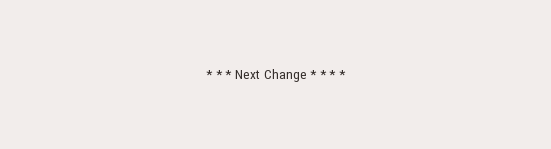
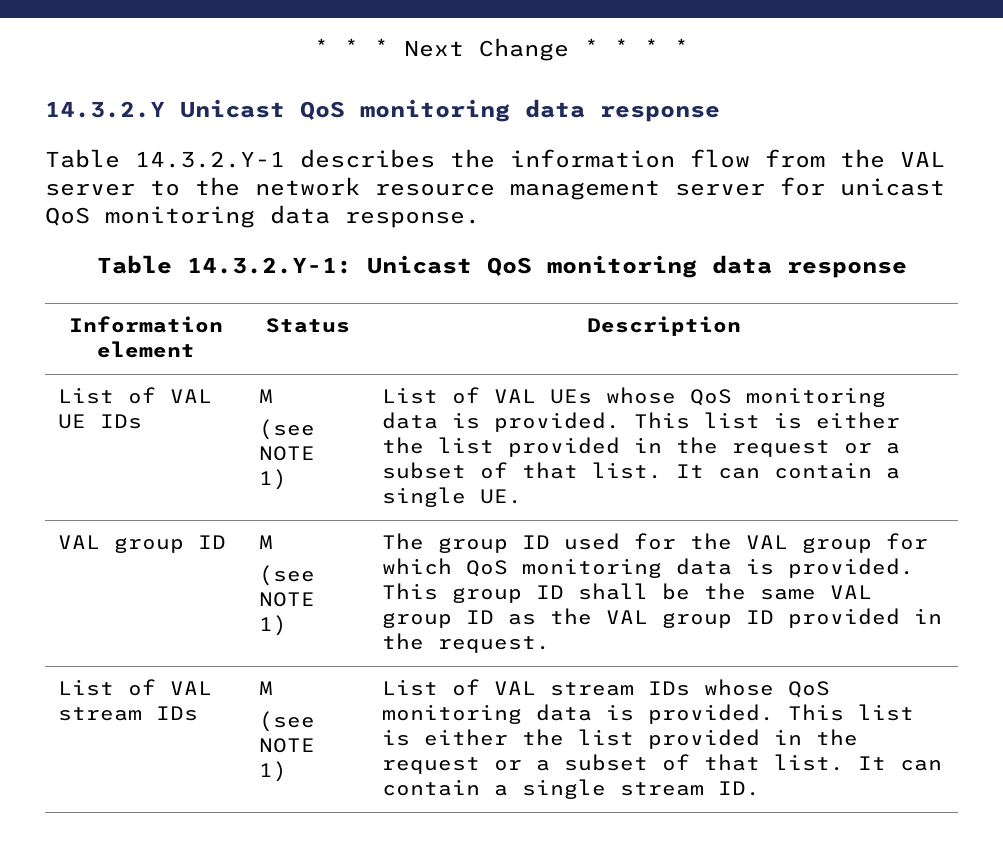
(347, 74) none -> [45,99,720,122] [45,149,945,168] [45,177,945,200] [45,205,480,228] [96,255,907,278] [69,316,223,333] [97,341,195,358] [266,318,350,333] [586,316,741,336] [58,387,213,404] [58,414,143,429] [259,389,274,403] [259,419,316,440] [259,446,316,461] [259,469,288,490] [382,387,887,407] [382,412,901,432] [382,437,901,457] [382,462,901,479] [382,487,523,507] [58,535,227,553] [259,535,274,549] [259,565,316,586] [259,592,316,607] [259,615,288,636] [382,533,929,553] [382,558,915,578] [382,583,873,603] [382,608,943,628] [382,633,551,653] [58,679,213,696] [58,706,199,721] [259,681,274,695] [259,711,316,732] [259,738,316,753] [259,761,288,782] [382,679,831,698] [382,704,915,724] [382,729,859,749] [382,754,943,774] [382,779,761,799] // 14.3.2.Y Unicast QoS monitoring data response // Table 14.3.2.Y-1 describes the information flow from the VAL server to the network resource management server for unicast QoS monitoring data response. // Table 14.3.2.Y-1: Unicast QoS monitoring data response // Information element | Status | Description // List of VAL UE IDs | M // (see NOTE 1) | List of VAL UEs whose QoS monitoring data is provided. This list is either the list provided in the request or a subset of that list. It can contain a single UE. // VAL group ID | M // (see NOTE 1) | The group ID used for the VAL group for which QoS monitoring data is provided. This group ID shall be the same VAL group ID as the VAL group ID provided in the request. // List of VAL stream IDs | M // (see NOTE 1) | List of VAL stream IDs whose QoS monitoring data is provided. This list is either the list provided in the request or a subset of that list. It can contain a single stream ID.

